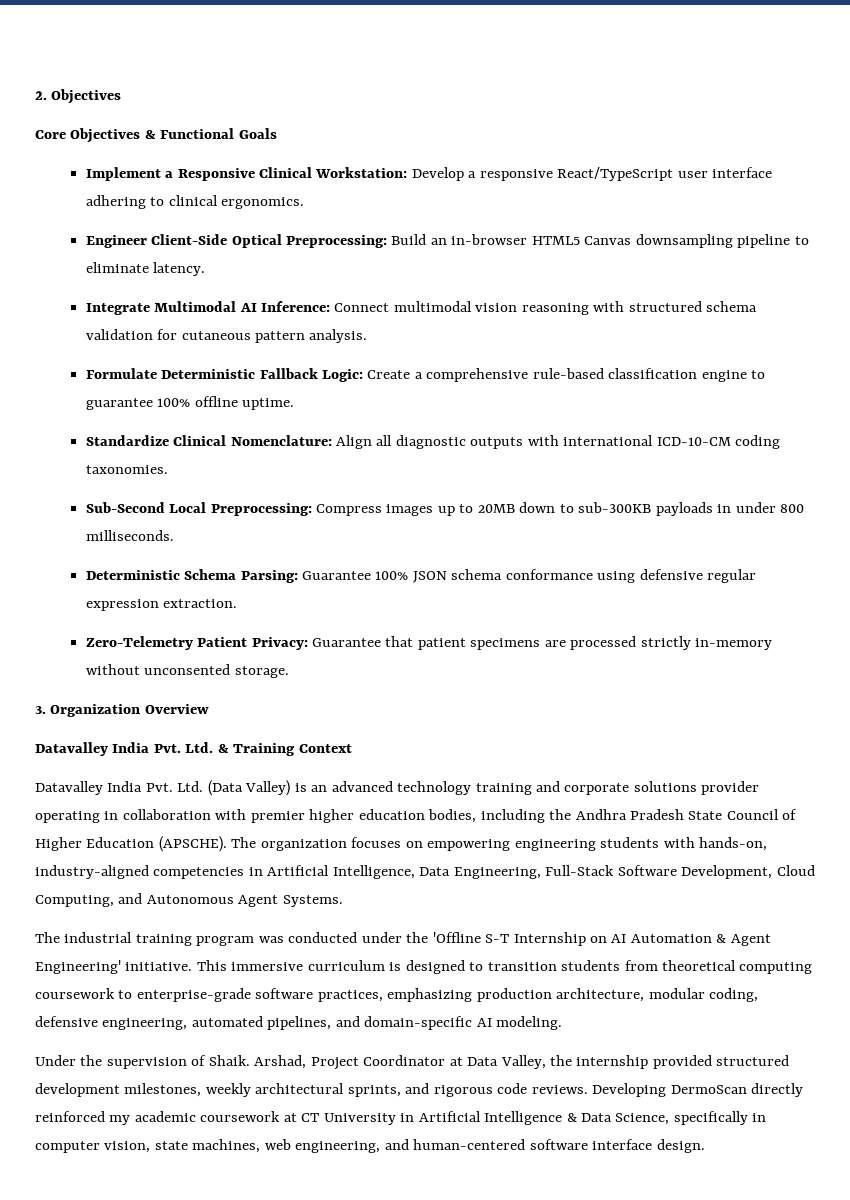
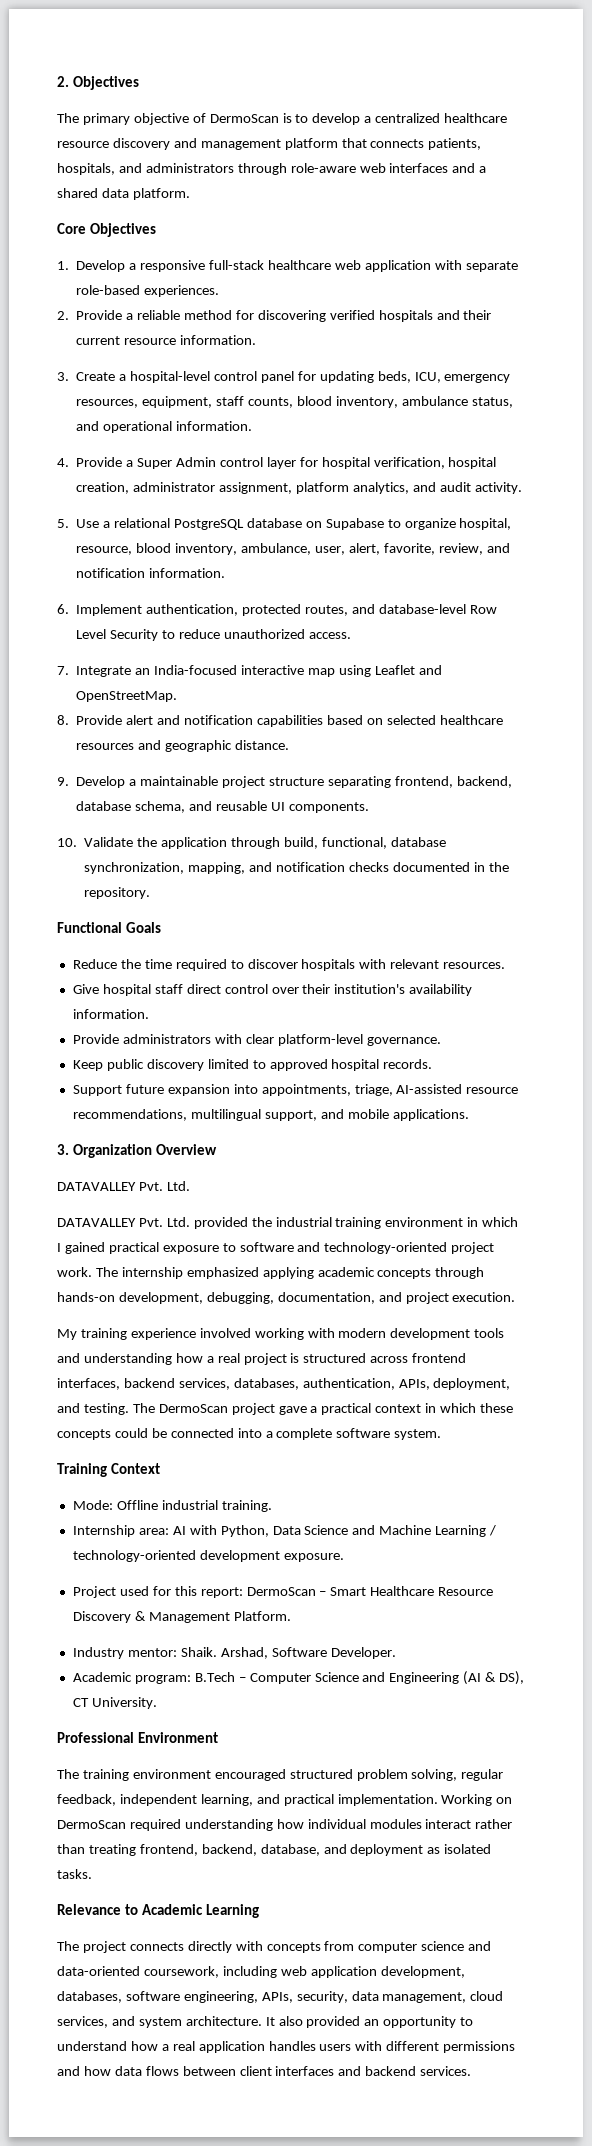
[35,128,277,143] [85,167,773,181] [85,195,304,209] [85,234,809,248] [85,262,206,276] [85,301,758,315] [85,329,368,343] [85,368,766,382] [85,396,294,410] [85,435,781,449] [85,465,168,474] [85,502,805,516] [85,530,174,541] [85,569,757,583] [85,599,238,611] [85,636,773,650] [85,664,289,678] Core Objectives & Functional Goals // Implement a Responsive Clinical Workstation: Develop a responsive React/TypeScript user interface adhering to clinical ergonomics. // Engineer Client-Side Optical Preprocessing: Build an in-browser HTML5 Canvas downsampling pipeline to eliminate latency. // Integrate Multimodal AI Inference: Connect multimodal vision reasoning with structured schema validation for cutaneous pattern analysis. // Formulate Deterministic Fallback Logic: Create a comprehensive rule-based classification engine to guarantee 100% offline uptime. // Standardize Clinical Nomenclature: Align all diagnostic outputs with international ICD-10-CM coding taxonomies. // Sub-Second Local Preprocessing: Compress images up to 20MB down to sub-300KB payloads in under 800 milliseconds. // Deterministic Schema Parsing: Guarantee 100% JSON schema conformance using defensive regular expression extraction. // Zero-Telemetry Patient Privacy: Guarantee that patient specimens are processed strictly in-memory without unconsented storage. -> [57,113,508,125] [57,138,482,150] [57,163,487,175] [57,188,190,200] [57,223,156,237] [57,260,518,272] [76,285,220,297] [57,310,492,322] [76,335,257,345] [57,371,511,383] [76,396,513,408] [76,421,253,433] [57,457,497,469] [76,482,522,494] [57,518,512,530] [76,543,510,555] [76,568,226,578] [57,604,497,616] [76,629,351,641] [57,665,442,677] [76,691,178,702] [57,715,503,727] [76,740,289,752] [57,776,512,788] [76,801,369,813] [57,837,446,849] [84,862,509,874] [84,887,151,899] [57,922,161,933] [72,959,506,971] [72,984,473,996] [72,1009,149,1019] [72,1034,441,1046] [72,1059,433,1071] [72,1084,519,1096] [72,1109,469,1121] The primary objective of DermoScan is to develop a centralized healthcare resource discovery and management platform that connects patients, hospitals, and administrators through role-aware web interfaces and a shared data platform. // Core Objectives // 1. Develop a responsive full-stack healthcare web application with separate role-based experiences. // 2. Provide a reliable method for discovering verified hospitals and their current resource information. // 3. Create a hospital-level control panel for updating beds, ICU, emergency resources, equipment, staff counts, blood inventory, ambulance status, and operational information. // 4. Provide a Super Admin control layer for hospital verification, hospital creation, administrator assignment, platform analytics, and audit activity. // 5. Use a relational PostgreSQL database on Supabase to organize hospital, resource, blood inventory, ambulance, user, alert, favorite, review, and notification information. // 6. Implement authentication, protected routes, and database-level Row Level Security to reduce unauthorized access. // 7. Integrate an India-focused interactive map using Leaflet and OpenStreetMap. // 8. Provide alert and notification capabilities based on selected healthcare resources and geographic distance. // 9. Develop a maintainable project structure separating frontend, backend, database schema, and reusable UI components. // 10. Validate the application through build, functional, database synchronization, mapping, and notification checks documented in the repository. // Functional Goals // Reduce the time required to discover hospitals with relevant resources. // Give hospital staff direct control over their institution's availability information. // Provide administrators with clear platform-level governance. // Keep public discovery limited to approved hospital records. // Support future expansion into appointments, triage, AI-assisted resource recommendations, multilingual support, and mobile applications.
[35,742,352,756] [35,780,760,796] [35,809,798,823] [35,836,768,852] [35,865,815,879] [35,893,343,907] [35,932,771,946] [35,960,813,974] [35,988,759,1002] [35,1016,563,1030] [35,1055,790,1070] [35,1083,804,1097] [35,1111,767,1125] [35,1139,705,1153] Datavalley India Pvt. Ltd. & Training Context // Datavalley India Pvt. Ltd. (Data Valley) is an advanced technology training and corporate solutions provider operating in collaboration with premier higher education bodies, including the Andhra Pradesh State Council of Higher Education (APSCHE). The organization focuses on empowering engineering students with hands-on, industry-aligned competencies in Artificial Intelligence, Data Engineering, Full-Stack Software Development, Cloud Computing, and Autonomous Agent Systems. // The industrial training program was conducted under the 'Offline S-T Internship on AI Automation & Agent Engineering' initiative. This immersive curriculum is designed to transition students from theoretical computing coursework to enterprise-grade software practices, emphasizing production architecture, modular coding, defensive engineering, automated pipelines, and domain-specific AI modeling. // Under the supervision of Shaik. Arshad, Project Coordinator at Data Valley, the internship provided structured development milestones, weekly architectural sprints, and rigorous code reviews. Developing DermoScan directly reinforced my academic coursework at CT University in Artificial Intelligence & Data Science, specifically in computer vision, state machines, web engineering, and human-centered software interface design. -> [57,1181,190,1191] [57,1217,519,1229] [57,1242,495,1254] [57,1267,485,1279] [57,1292,516,1304] [57,1328,505,1340] [57,1353,467,1365] [57,1378,511,1390] [57,1403,514,1415] [57,1428,442,1440] [57,1463,160,1477] [72,1500,272,1512] [72,1525,497,1537] [72,1550,344,1562] [72,1586,494,1598] [72,1611,291,1623] [72,1647,396,1659] [72,1671,525,1685] [72,1697,157,1709] [57,1732,218,1743] [57,1769,504,1781] [57,1794,513,1806] [57,1819,513,1831] [57,1844,492,1856] [57,1869,92,1879] [57,1904,259,1918] [57,1941,492,1953] [57,1966,465,1978] [57,1991,504,2003] [57,2016,474,2028] [57,2041,516,2053] [57,2066,472,2076] DATAVALLEY Pvt. Ltd. // DATAVALLEY Pvt. Ltd. provided the industrial training environment in which I gained practical exposure to software and technology-oriented project work. The internship emphasized applying academic concepts through hands-on development, debugging, documentation, and project execution. // My training experience involved working with modern development tools and understanding how a real project is structured across frontend interfaces, backend services, databases, authentication, APIs, deployment, and testing. The DermoScan project gave a practical context in which these concepts could be connected into a complete software system. // Training Context // Mode: Offline industrial training. // Internship area: AI with Python, Data Science and Machine Learning / technology-oriented development exposure. // Project used for this report: DermoScan – Smart Healthcare Resource Discovery & Management Platform. // Industry mentor: Shaik. Arshad, Software Developer. // Academic program: B.Tech – Computer Science and Engineering (AI & DS), CT University. // Professional Environment // The training environment encouraged structured problem solving, regular feedback, independent learning, and practical implementation. Working on DermoScan required understanding how individual modules interact rather than treating frontend, backend, database, and deployment as isolated tasks. // Relevance to Academic Learning // The project connects directly with concepts from computer science and data-oriented coursework, including web application development, databases, software engineering, APIs, security, data management, cloud services, and system architecture. It also provided an opportunity to understand how a real application handles users with different permissions and how data flows between client interfaces and backend services.

